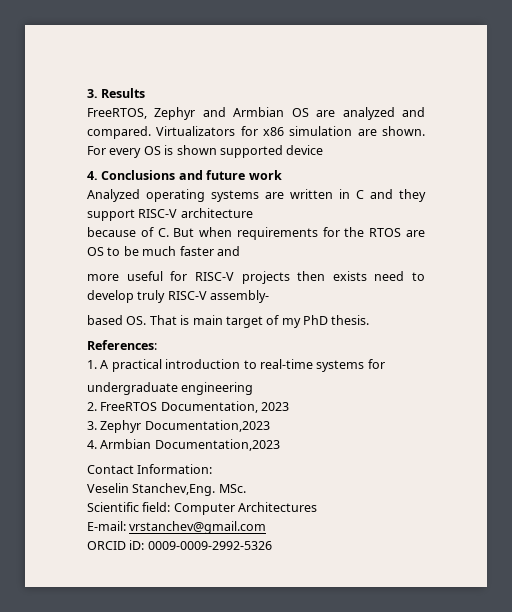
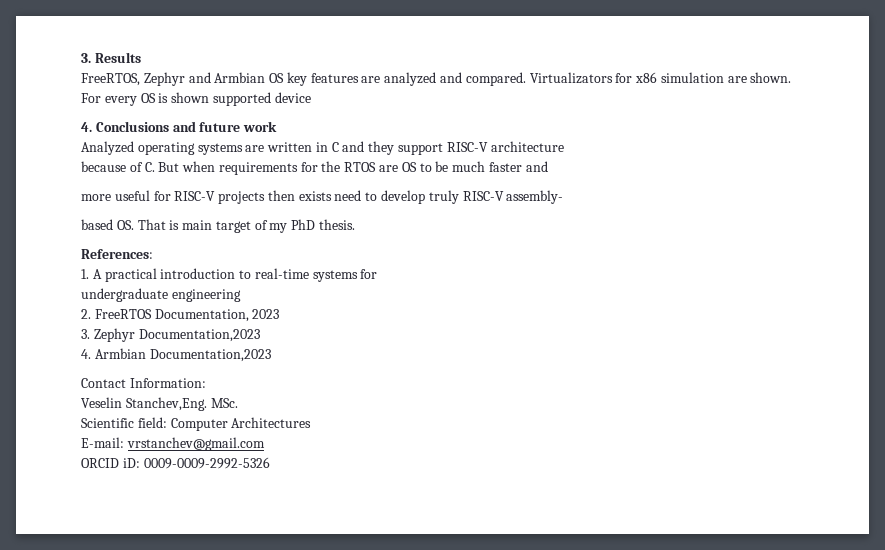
(309, 112) none -> [286,72,359,86] key features

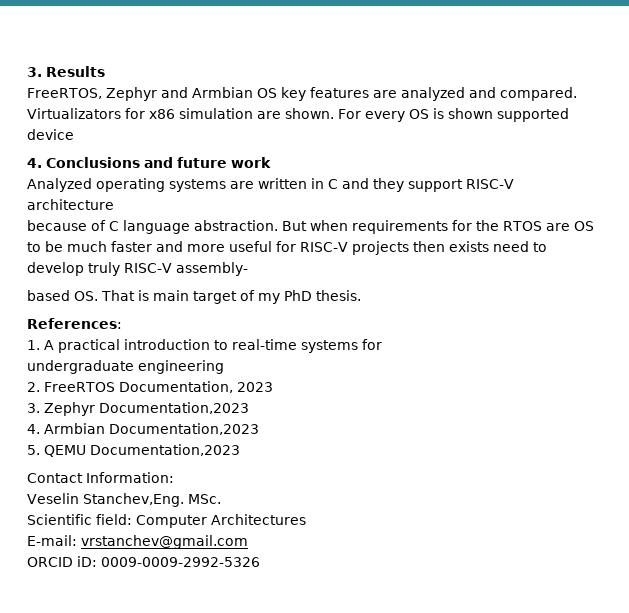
[144,162,155,172] C. -> [109,220,278,234] C language abstraction.
(548, 166) // -> (183, 246) none
(271, 355) none -> [27,444,240,457] // 5. QEMU Documentation,2023

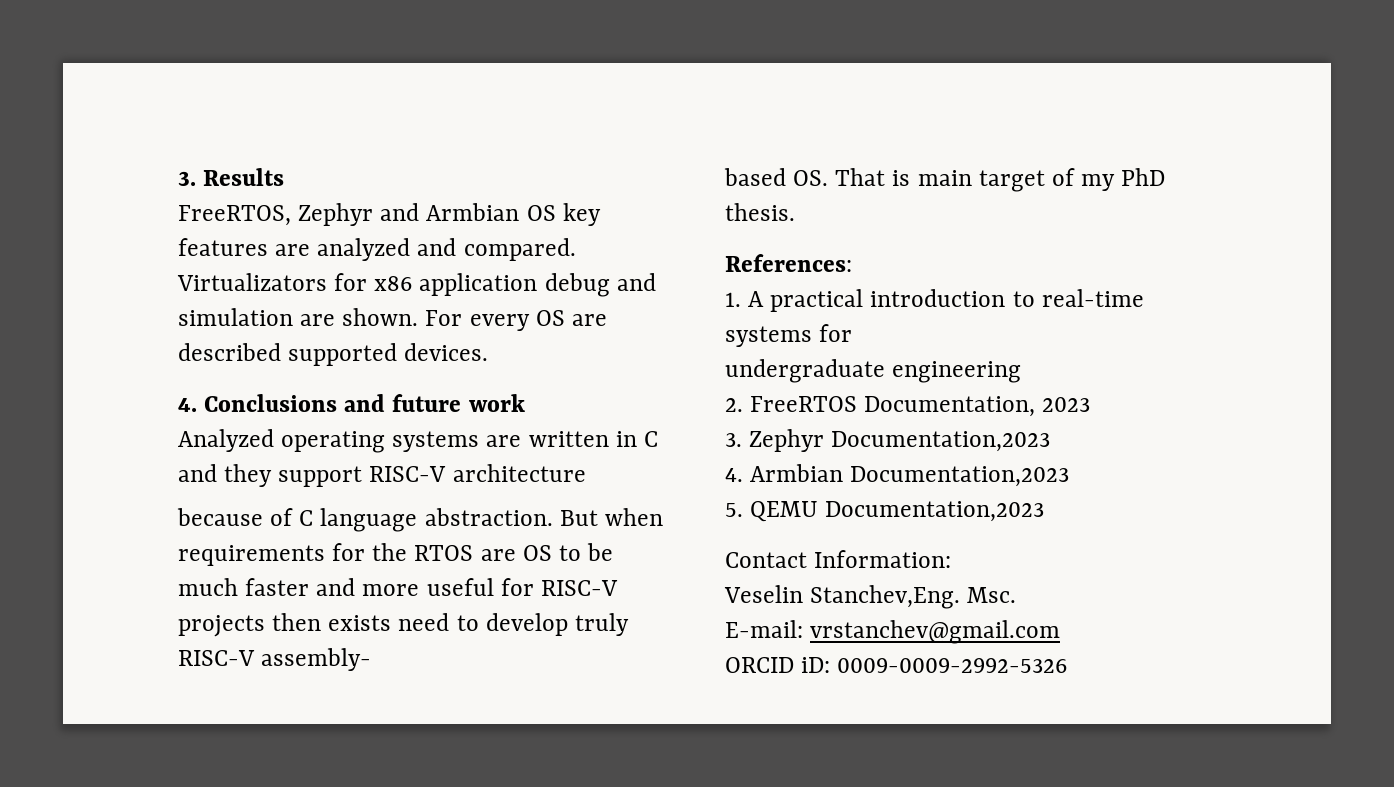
(175, 114) none -> [419,273,656,297] application debug and
[433,108,569,122] [27,129,74,140] is shown supported device -> [571,314,607,326] [178,343,489,366] are described supported devices.
[187,494,221,504] [27,514,306,528] MSc. // Scientific field: Computer Architectures -> [967,587,1017,603] Msc.

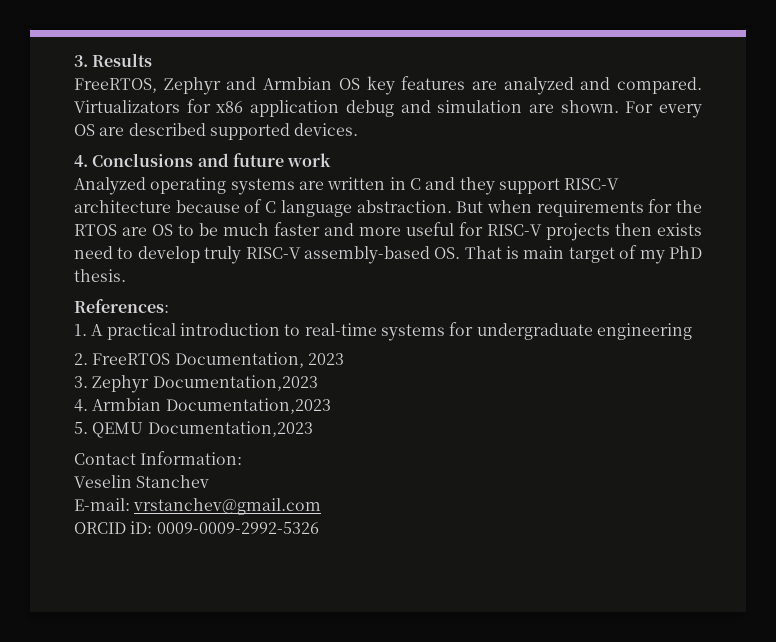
(586, 473) // -> (171, 206) none
[261,648,372,671] [724,168,786,186] assembly- // based -> [303,246,430,264] assembly-based
(853, 333) // -> (474, 329) none
[810,585,1017,609] Stanchev,Eng. Msc. -> [136,475,210,488] Stanchev

